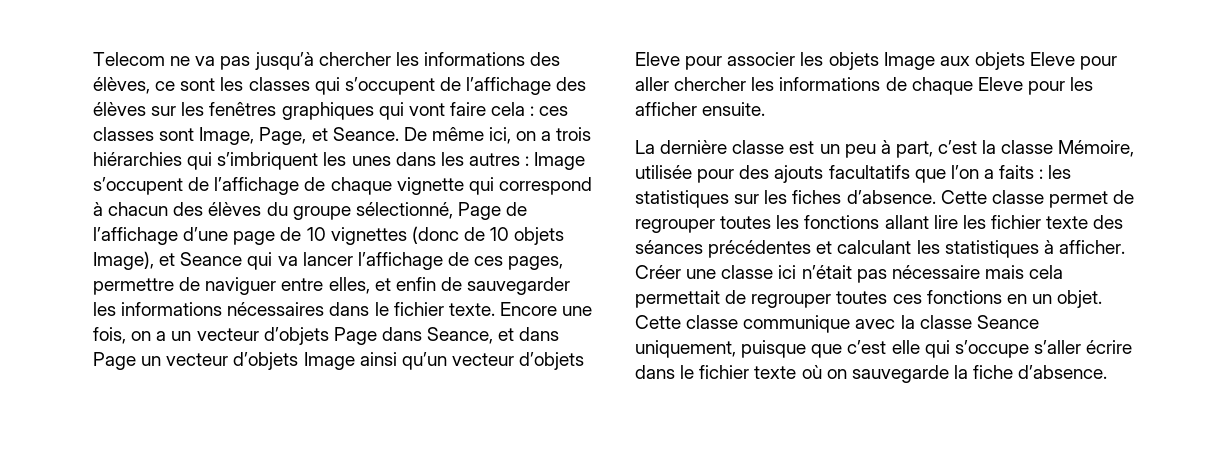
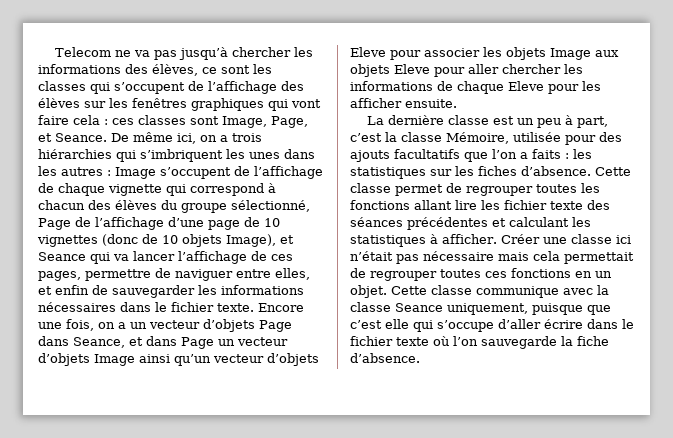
[1033,340,1081,354] s’aller -> [498,319,541,329] d’aller
[826,369,847,379] on -> [453,336,478,346] l’on

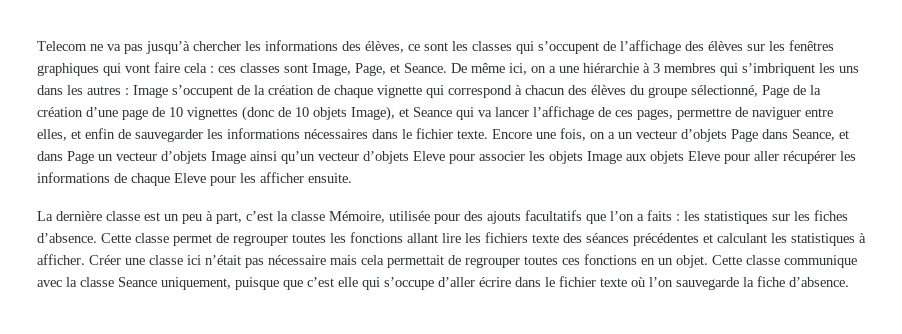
[232,133,262,142] [38,149,112,159] trois hiérarchies -> [559,63,716,73] une hiérarchie à 3 membres
[249,152,280,159] unes -> [839,66,859,73] uns
[254,166,323,179] l’affichage -> [254,85,314,95] la création
[95,217,164,230] l’affichage -> [810,85,821,95] [37,107,83,117] la création
[502,64,561,74] chercher -> [783,151,836,164] récupérer
[504,200,547,210] fichier -> [485,232,528,243] fichiers

